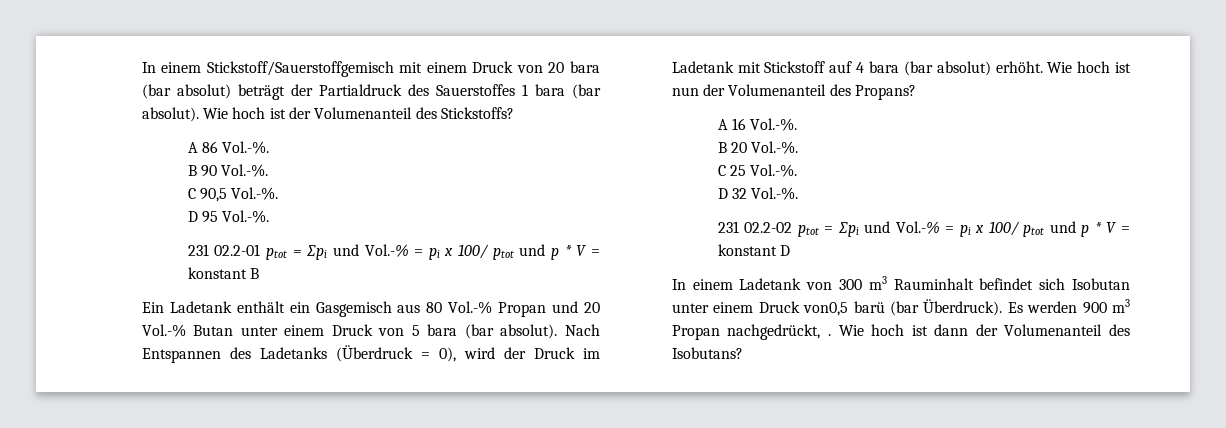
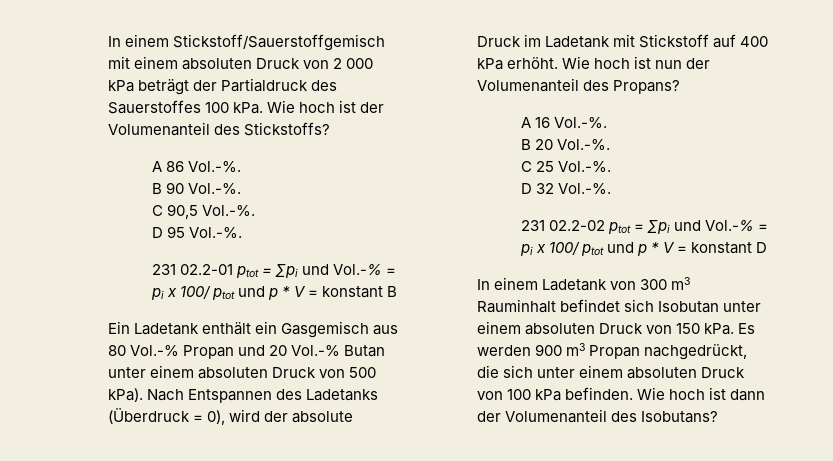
[472,61,600,73] [141,84,231,99] Druck von 20 bara (bar absolut) -> [181,58,374,70] [107,80,134,92] absoluten Druck von 2 000 kPa
[521,84,601,99] [141,107,199,122] 1 bara (bar absolut). -> [204,102,263,114] 100 kPa.
[331,324,558,339] Druck von 5 bara (bar absolut). -> [197,367,377,379] [107,388,143,402] absoluten Druck von 500 kPa).
(526, 353) none -> [292,411,354,423] absolute
[856,61,991,76] 4 bara (bar absolut) -> [740,36,769,47] [476,58,503,70] 400 kPa
[758,299,1003,316] Druck von0,5 barü (bar Überdruck). -> [524,323,735,335] absoluten Druck von 150 kPa.
[827,334,831,336] . -> [476,365,746,379] [476,387,633,401] die sich unter einem absoluten Druck von 100 kPa befinden.

